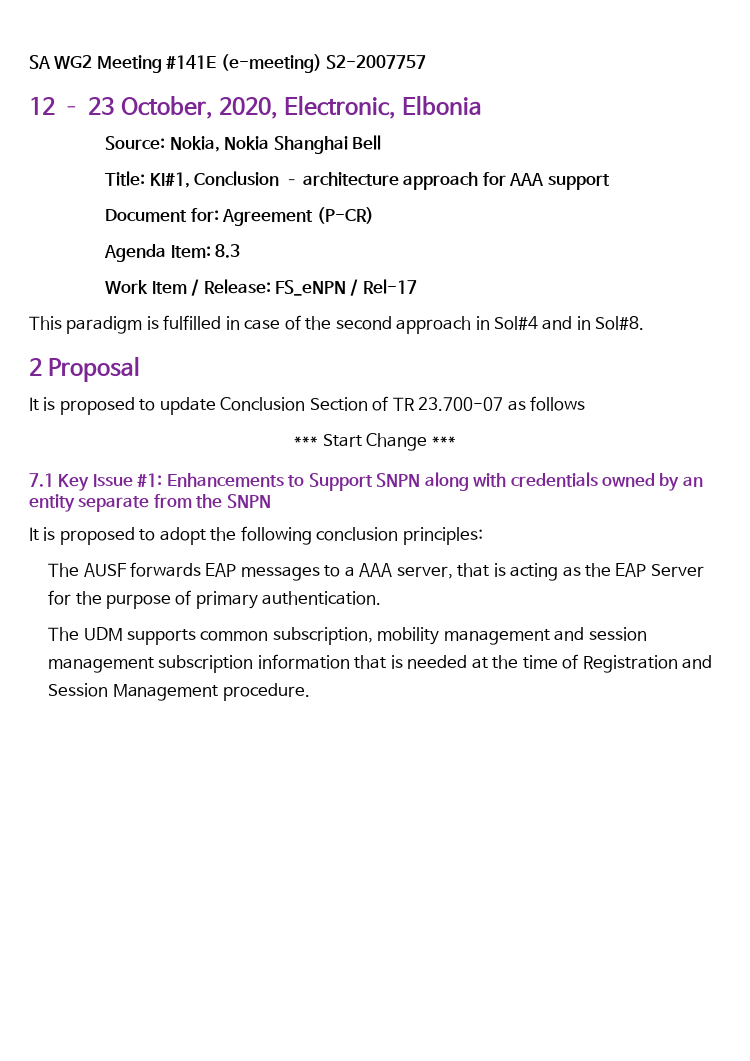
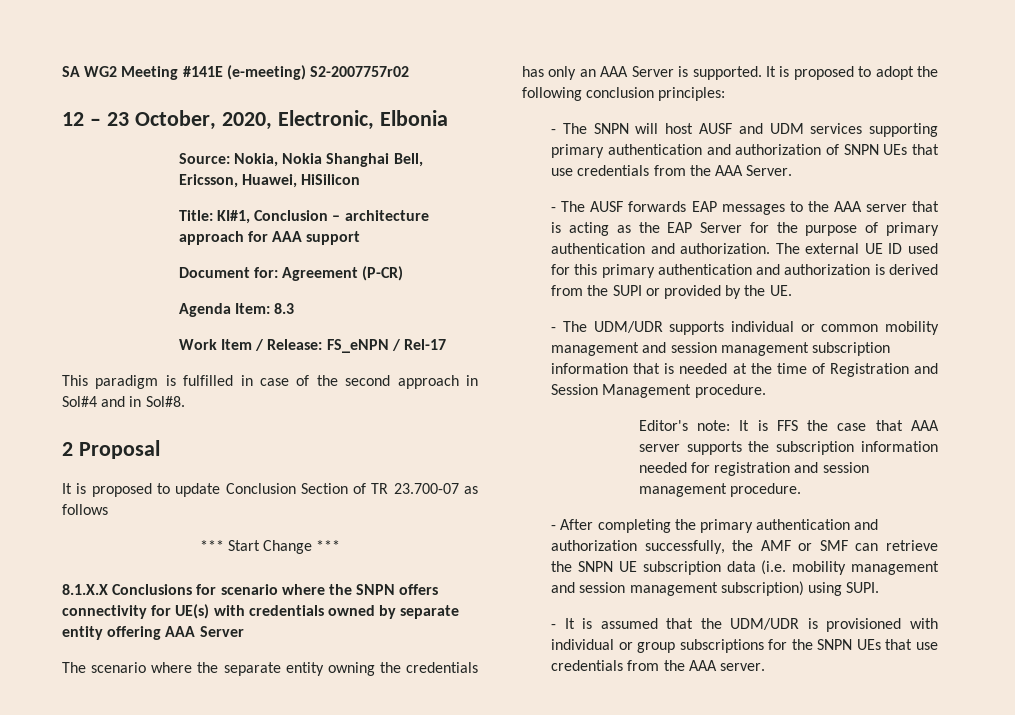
[326,55,427,69] S2-2007757 -> [309,66,409,77] S2-2007757r02
[351,135,381,150] Bell -> [393,153,423,167] [178,174,361,188] Bell, Ericsson, Huawei, HiSilicon
[29,472,703,491] [29,494,271,512] 7.1 Key Issue #1: Enhancements to Support SNPN along with credentials owned by an entity separate from the SNPN // -> [62,584,439,595] [62,604,460,619] [62,626,244,640] [62,662,478,676] [522,66,762,80] 8.1.X.X Conclusions for scenario where the SNPN offers connectivity for UE(s) with credentials owned by separate entity offering AAA Server // The scenario where the separate entity owning the credentials has only an AAA Server is supported.
(483, 536) none -> [551,123,938,137] [551,144,939,158] [551,165,793,176] [551,207,557,212] - The SNPN will host AUSF and UDM services supporting primary authentication and authorization of SNPN UEs that use credentials from the AAA Server. // -
[344,563,453,579] a AAA server, -> [807,201,907,212] the AAA server
[262,591,382,605] [48,627,373,645] authentication. // The UDM supports common subscription, -> [551,243,938,254] [551,264,938,278] [551,285,792,299] [551,321,879,335] authentication and authorization. The external UE ID used for this primary authentication and authorization is derived from the SUPI or provided by the UE. // - The UDM/UDR supports individual or common
(310, 692) none -> [638,420,939,431] [638,441,938,455] [638,462,869,476] [638,483,802,497] [551,519,879,533] [551,540,938,554] [551,560,939,575] [551,581,880,596] [551,618,938,632] [551,639,938,653] [551,660,765,671] // Editor's note: It is FFS the case that AAA server supports the subscription information needed for registration and session management procedure. // - After completing the primary authentication and authorization successfully, the AMF or SMF can retrieve the SNPN UE subscription data (i.e. mobility management and session management subscription) using SUPI. // - It is assumed that the UDM/UDR is provisioned with individual or group subscriptions for the SNPN UEs that use credentials from the AAA server.

